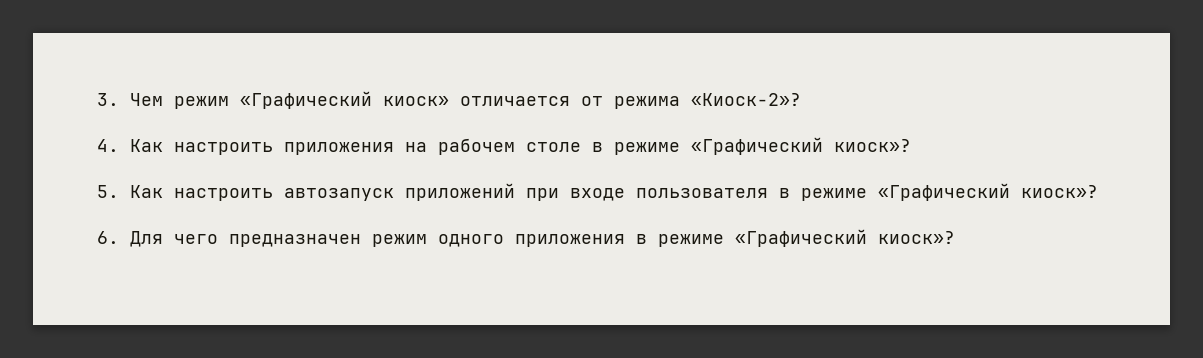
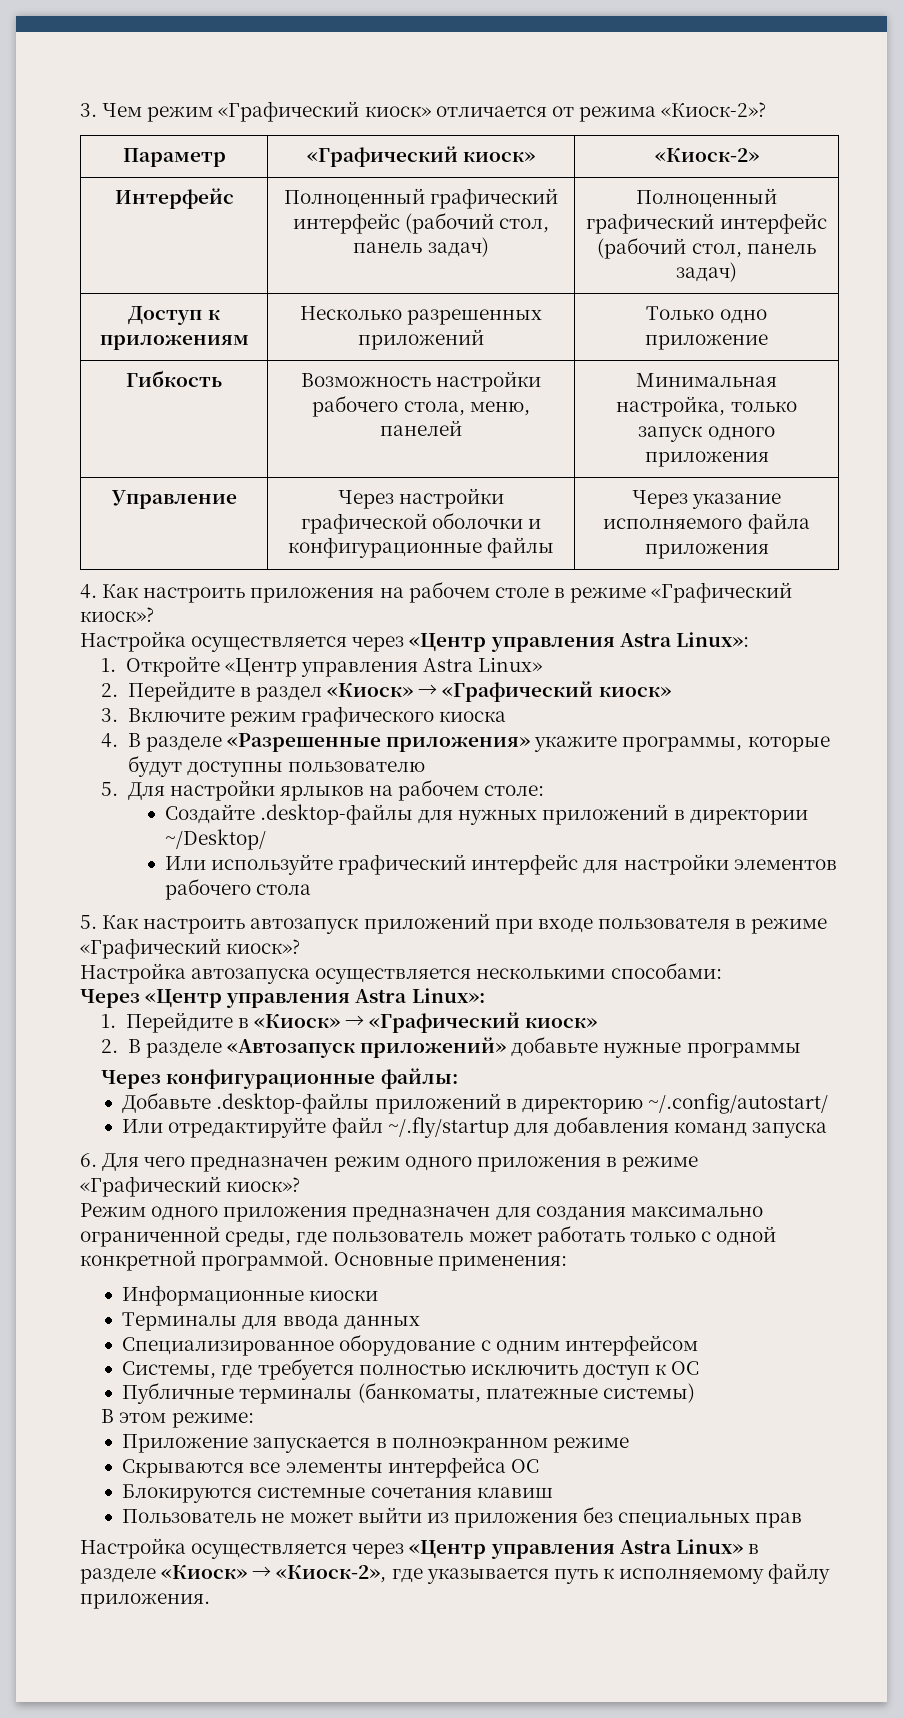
(801, 99) none -> [122,148,226,167] [306,146,536,167] [654,148,759,162] [114,188,234,209] [283,188,559,209] [292,212,550,234] [353,237,489,257] [636,188,777,208] [586,213,827,234] [597,237,816,259] [676,262,737,282] [128,306,220,325] [99,335,249,350] [299,306,543,325] [358,329,484,350] [646,306,767,324] [645,334,768,350] [126,370,222,387] [300,371,542,392] [312,395,530,417] [380,420,462,436] [636,373,777,387] [616,396,797,417] [638,426,775,442] [644,451,769,467] [111,490,237,509] [337,488,505,509] [300,512,542,534] [287,537,555,558] [631,490,782,509] [603,513,810,534] [644,543,769,559] // Параметр | «Графический киоск» | «Киоск-2» // Интерфейс | Полноценный графический интерфейс (рабочий стол, панель задач) | Полноценный графический интерфейс (рабочий стол, панель задач) // Доступ к приложениям | Несколько разрешенных приложений | Только одно приложение // Гибкость | Возможность настройки рабочего стола, меню, панелей | Минимальная настройка, только запуск одного приложения // Управление | Через настройки графической оболочки и конфигурационные файлы | Через указание исполняемого файла приложения
(911, 145) none -> [80,631,749,652] [101,656,543,677] [101,681,671,702] [101,706,507,727] [101,733,830,752] [127,755,426,777] [101,779,545,801] [164,804,808,825] [164,829,266,850] [164,854,837,875] [164,878,312,900] // Настройка осуществляется через «Центр управления Astra Linux»: // 1. Откройте «Центр управления Astra Linux» // 2. Перейдите в раздел «Киоск» → «Графический киоск» // 3. Включите режим графического киоска // 4. В разделе «Разрешенные приложения» укажите программы, которые будут доступны пользователю // 5. Для настройки ярлыков на рабочем столе: // Создайте .desktop-файлы для нужных приложений в директории ~/Desktop/ // Или используйте графический интерфейс для настройки элементов рабочего стола
(1098, 191) none -> [80,962,722,984] [80,988,485,1008] [101,1012,598,1033] [101,1036,801,1058] [101,1068,458,1089] [122,1092,828,1114] [122,1116,828,1138] // Настройка автозапуска осуществляется несколькими способами: // Через «Центр управления Astra Linux»: // 1. Перейдите в «Киоск» → «Графический киоск» // 2. В разделе «Автозапуск приложений» добавьте нужные программы // Через конфигурационные файлы: // Добавьте .desktop-файлы приложений в директорию ~/.config/autostart/ // Или отредактируйте файл ~/.fly/startup для добавления команд запуска
(955, 237) none -> [80,1203,763,1222] [80,1225,777,1247] [80,1250,568,1271] [122,1285,379,1306] [122,1312,420,1331] [122,1334,698,1356] [122,1358,700,1380] [122,1382,695,1404] [101,1409,254,1428] [122,1434,629,1453] [122,1457,539,1478] [122,1484,553,1503] [122,1506,803,1528] [80,1538,759,1559] [80,1563,831,1584] [80,1593,210,1609] // Режим одного приложения предназначен для создания максимально ограниченной среды, где пользователь может работать только с одной конкретной программой. Основные применения: // Информационные киоски // Терминалы для ввода данных // Специализированное оборудование с одним интерфейсом // Системы, где требуется полностью исключить доступ к ОС // Публичные терминалы (банкоматы, платежные системы) // В этом режиме: // Приложение запускается в полноэкранном режиме // Скрываются все элементы интерфейса ОС // Блокируются системные сочетания клавиш // Пользователь не может выйти из приложения без специальных прав // Настройка осуществляется через «Центр управления Astra Linux» в разделе «Киоск» → «Киоск-2», где указывается путь к исполняемому файлу приложения.

